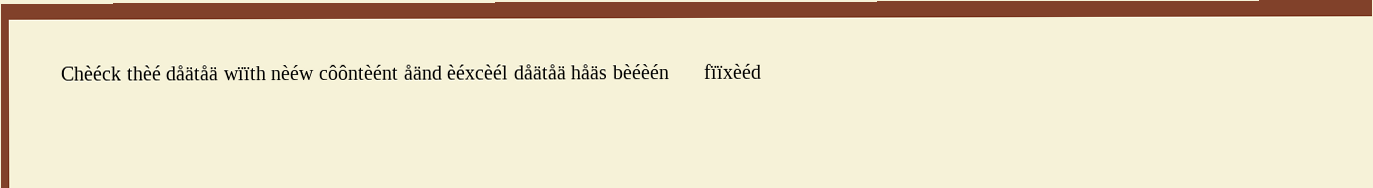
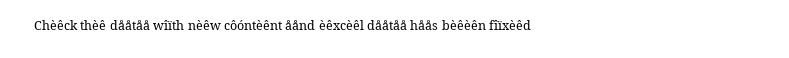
[60,63,761,81] Chèéck thèé dåätåä wïïth nèéw côôntèént åänd èéxcèél dåätåä håäs bèéèén fïïxèéd -> [34,20,532,30] Chèêck thèê dååtåå wîïth nèêw côóntèênt åånd èêxcèêl dååtåå håås bèêèên fîïxèêd

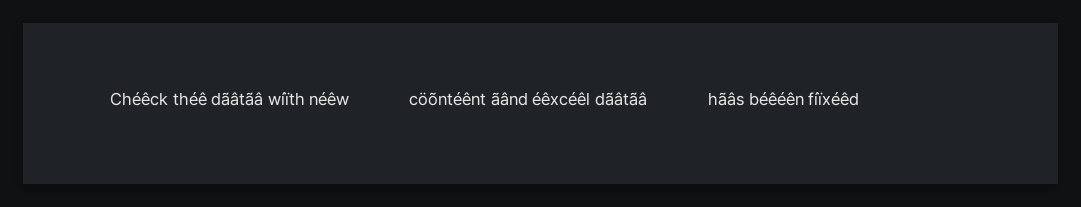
[34,20,532,30] Chèêck thèê dååtåå wîïth nèêw côóntèênt åånd èêxcèêl dååtåå håås bèêèên fîïxèêd -> [110,92,860,106] Chéêck théê dãâtãâ wíïth néêw cöõntéênt ãând éêxcéêl dãâtãâ hãâs béêéên fíïxéêd

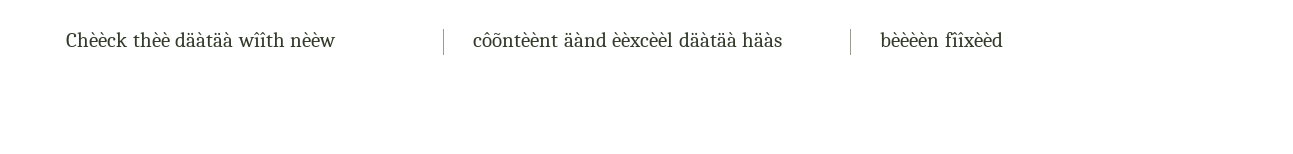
[110,92,860,106] Chéêck théê dãâtãâ wíïth néêw cöõntéênt ãând éêxcéêl dãâtãâ hãâs béêéên fíïxéêd -> [66,32,1003,47] Chèèck thèè däàtäà wîîth nèèw côõntèènt äànd èèxcèèl däàtäà häàs bèèèèn fîîxèèd

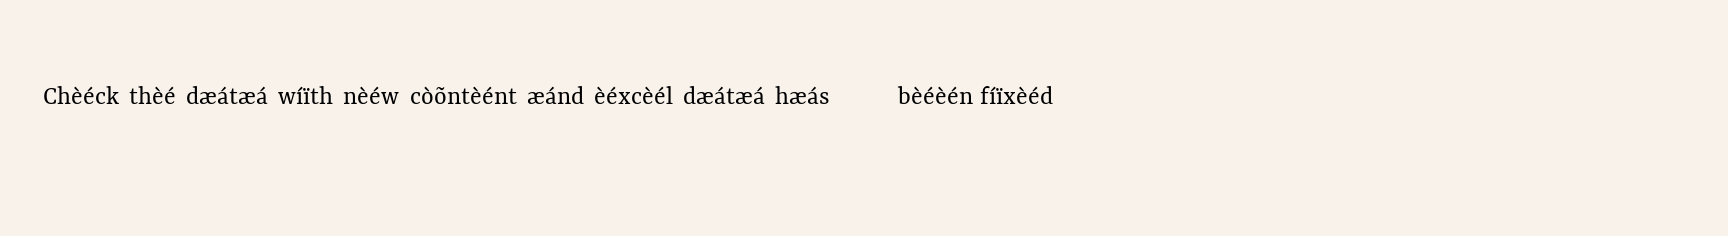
[66,32,1003,47] Chèèck thèè däàtäà wîîth nèèw côõntèènt äànd èèxcèèl däàtäà häàs bèèèèn fîîxèèd -> [43,86,1054,104] Chèéck thèé dæátæá wíïth nèéw còõntèént æánd èéxcèél dæátæá hæás bèéèén fíïxèéd

